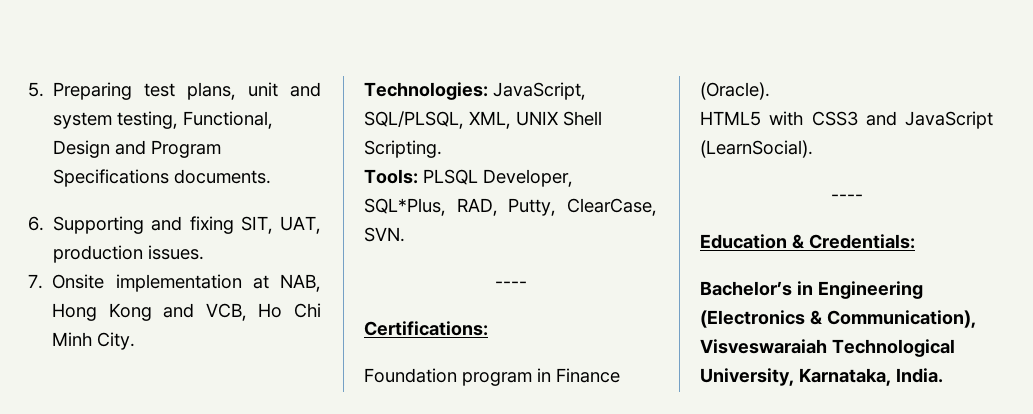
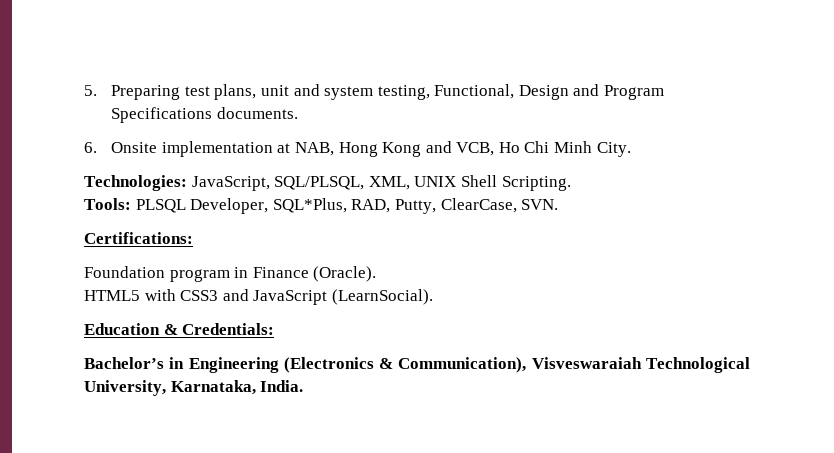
[53,216,321,234] [53,245,205,263] [28,274,43,289] Supporting and fixing SIT, UAT, production issues. // 7. -> (97, 147) none
[494,281,527,288] // ---- -> (559, 204) none
[830,194,863,201] // ---- -> (433, 297) none

